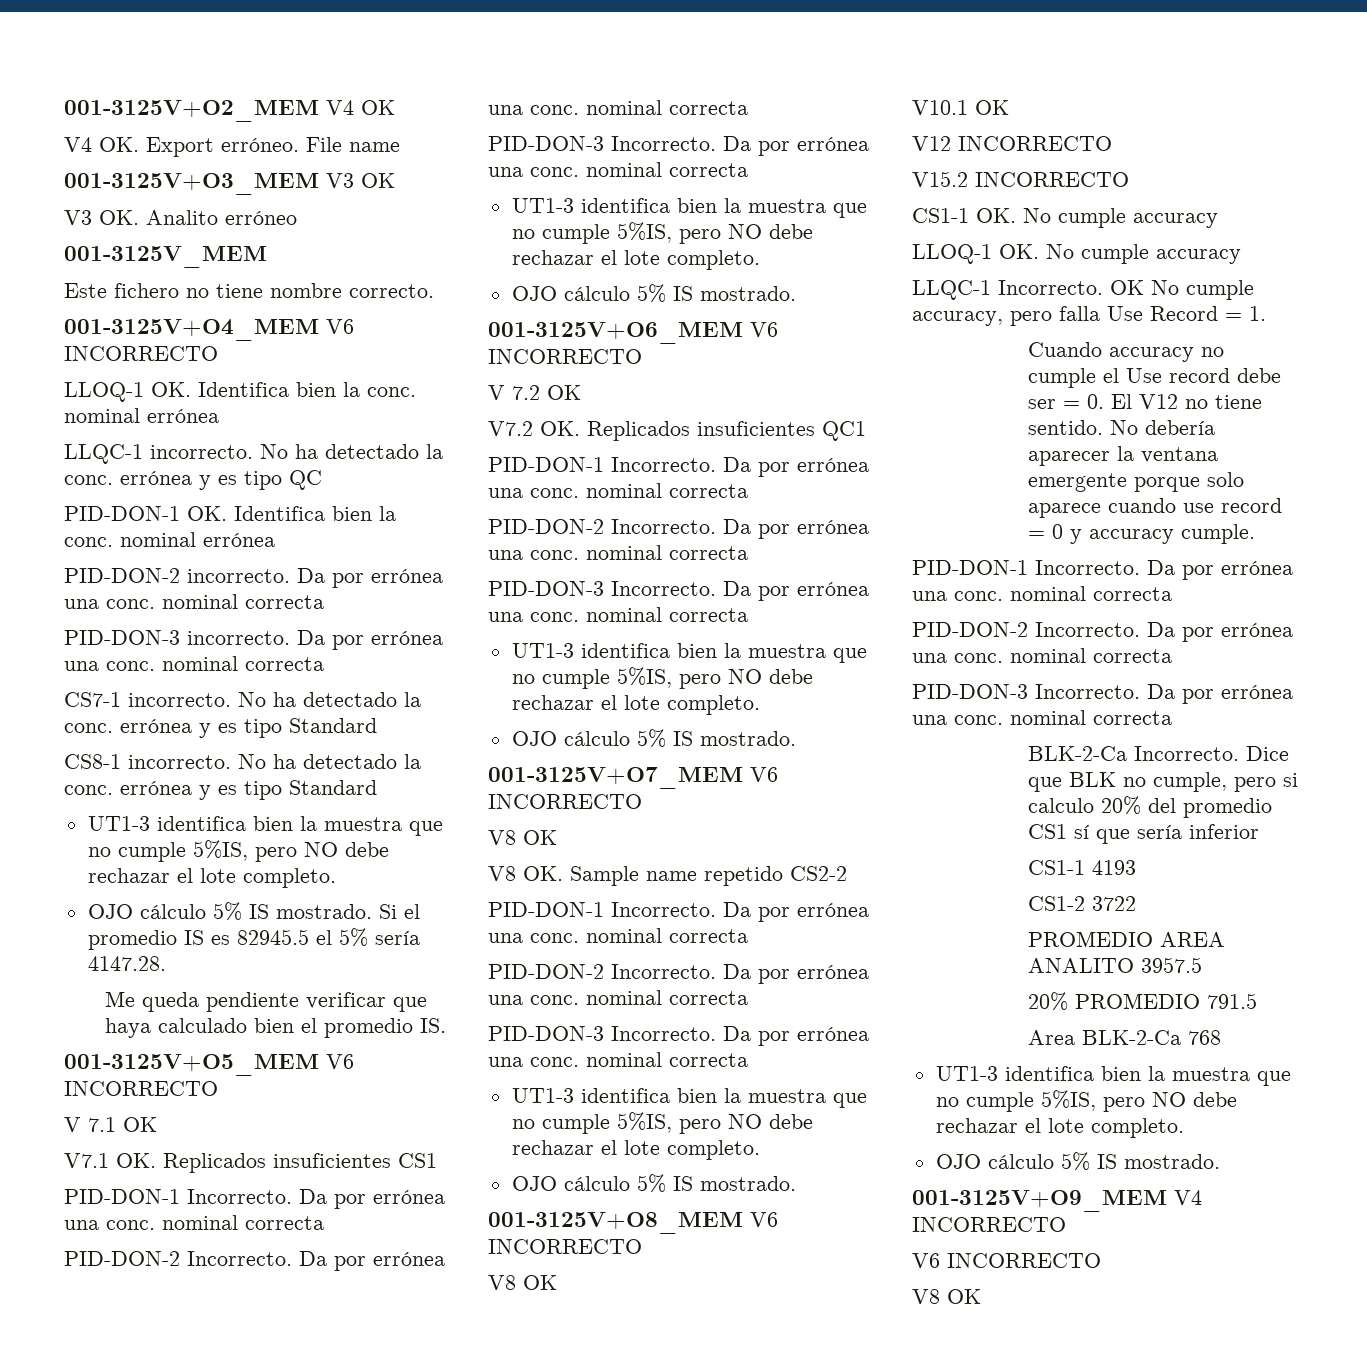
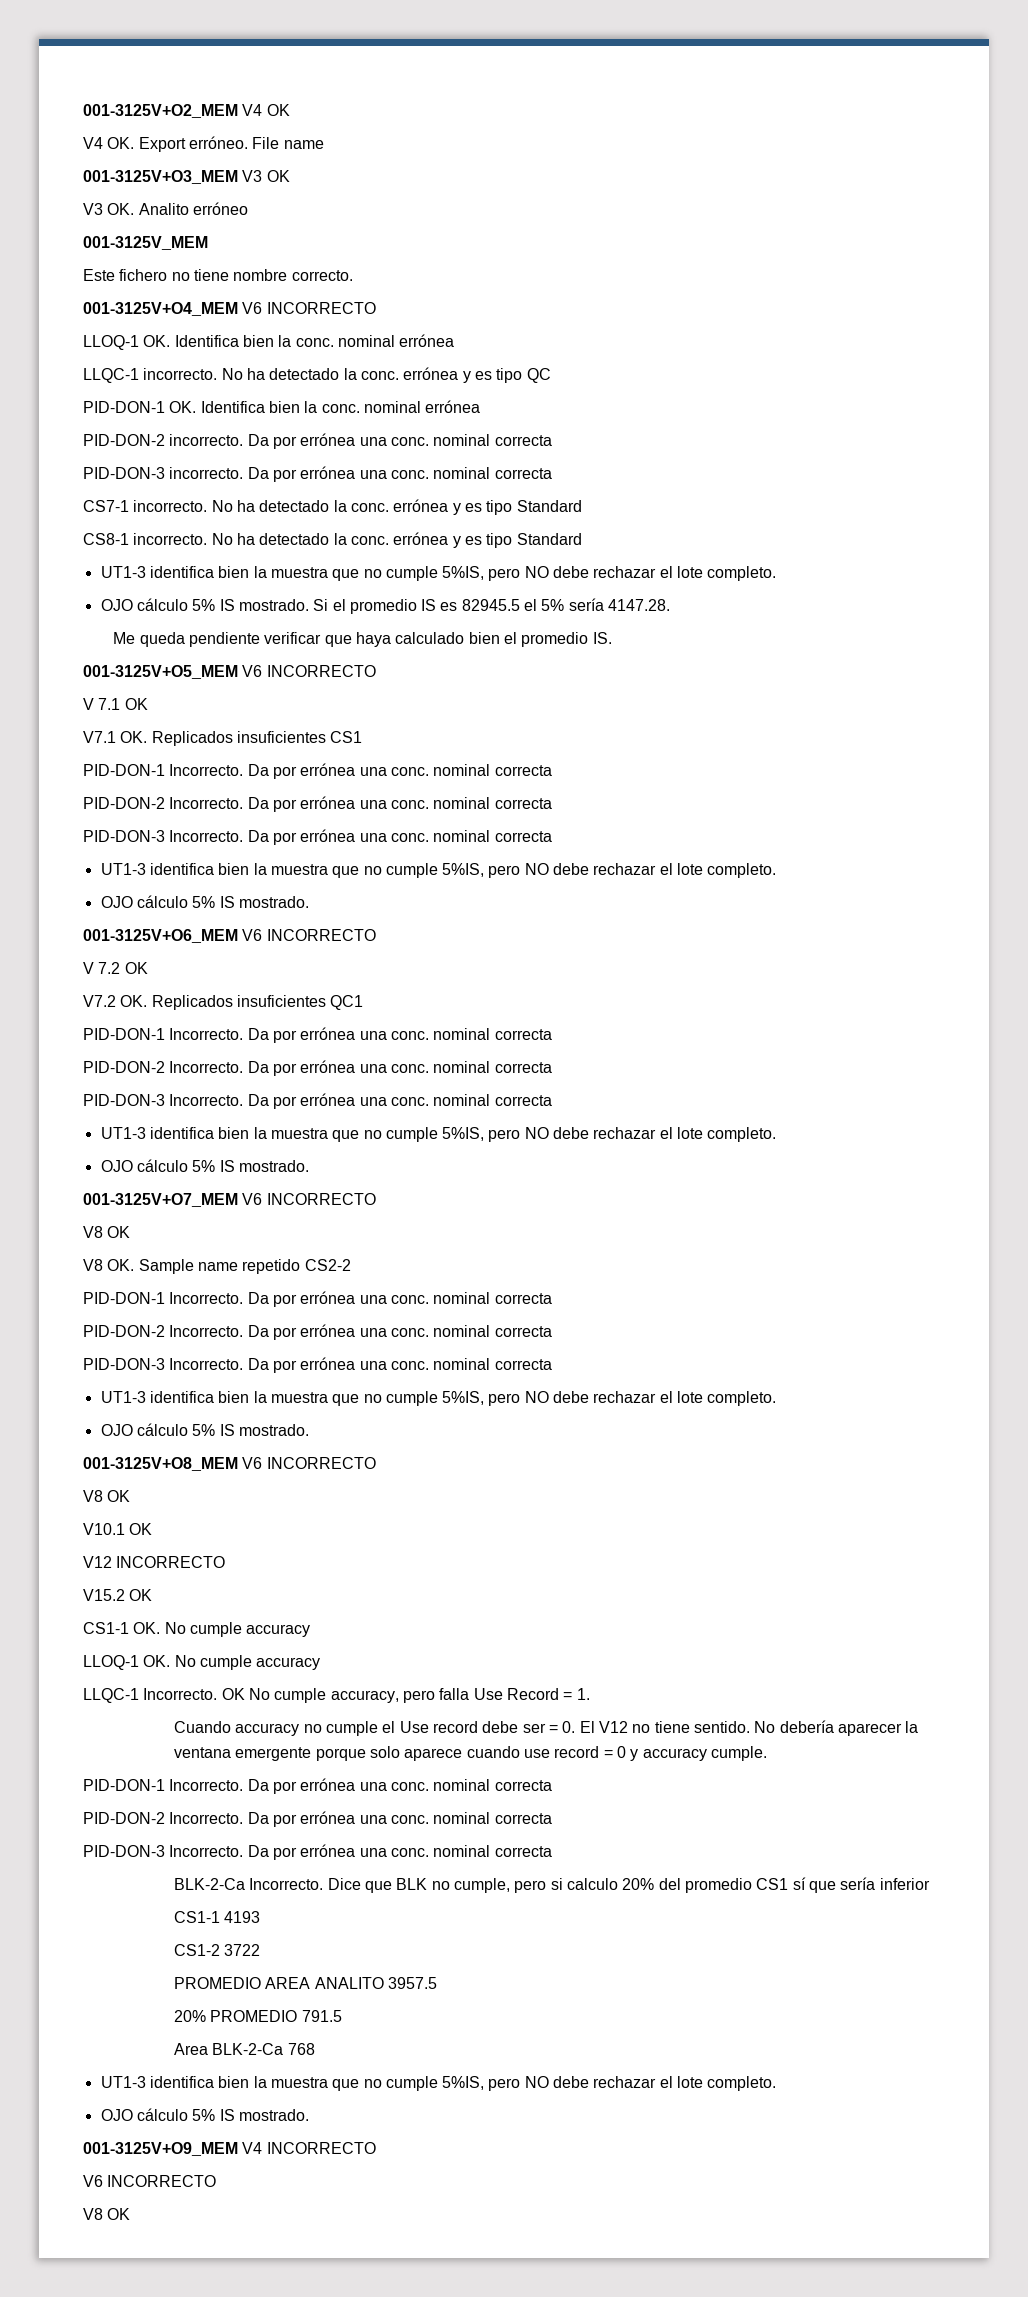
[975,172,1129,187] INCORRECTO -> [129,1589,153,1601] OK

